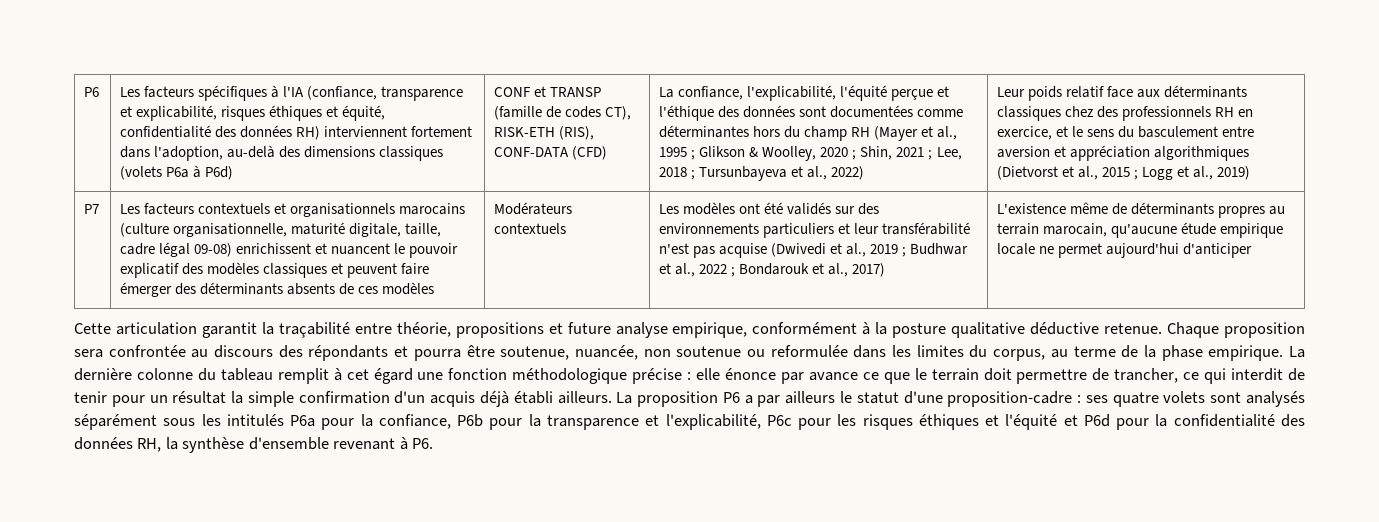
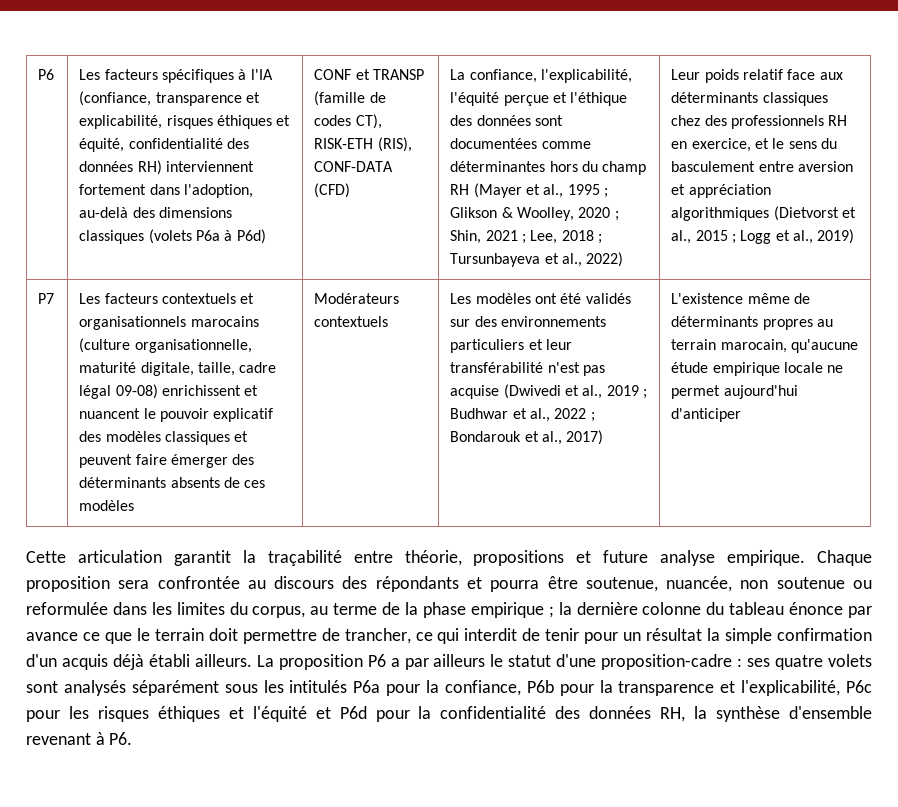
[672,322,1163,338] empirique, conformément à la posture qualitative déductive retenue. -> [727,550,806,566] empirique.
[1208,345,1305,361] empirique. La -> [470,602,572,618] empirique ; la
[277,368,721,384] remplit à cet égard une fonction méthodologique précise : elle -> (785, 608) none

